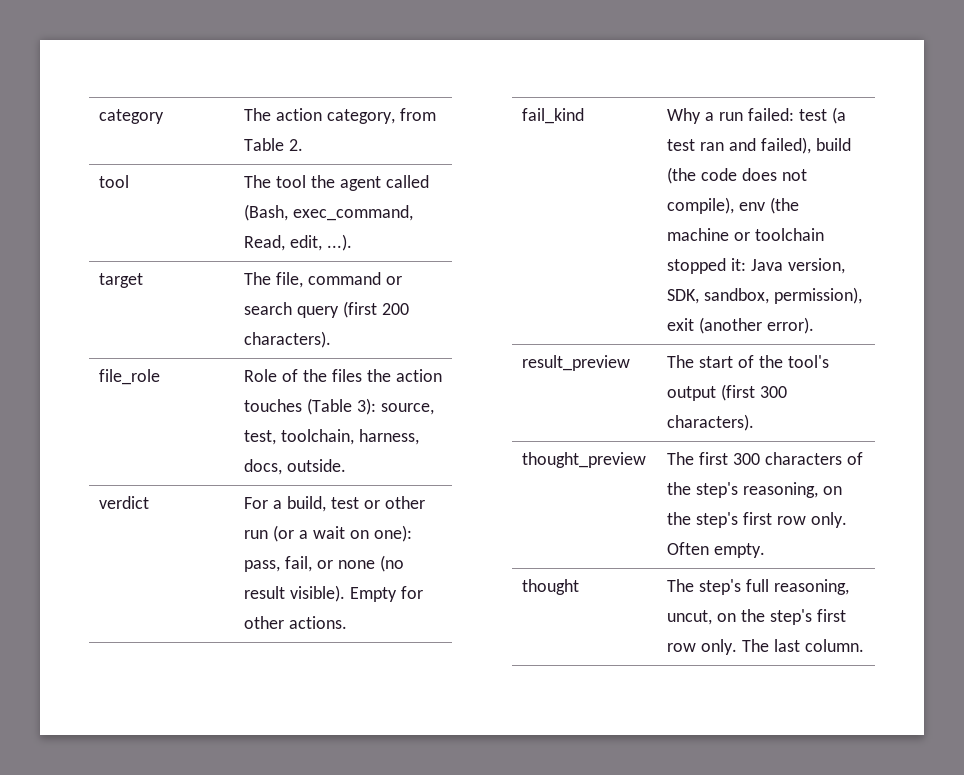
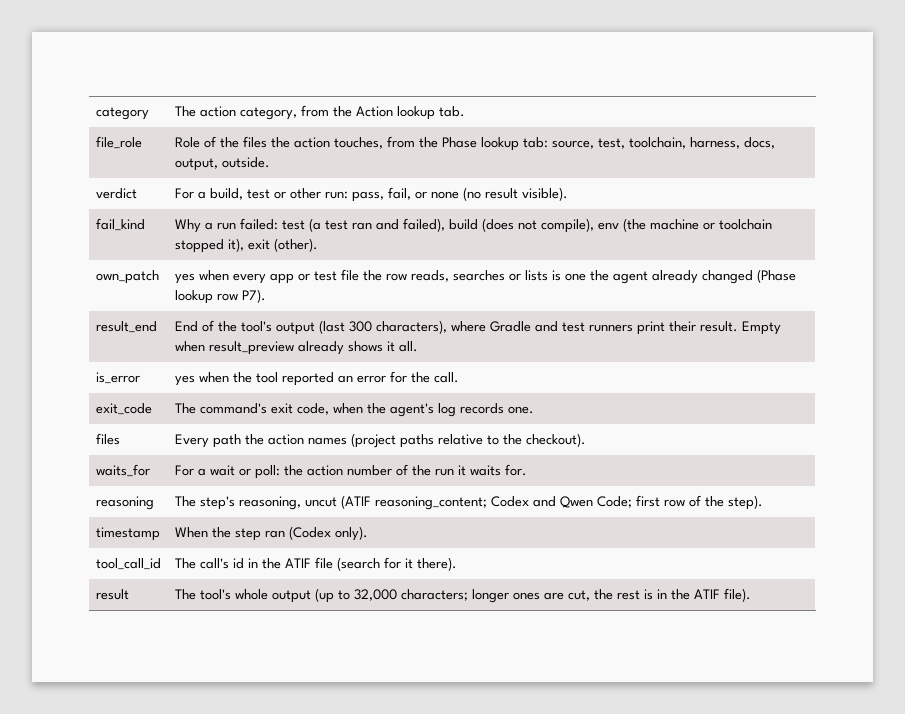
[244,138,304,151] [99,175,130,188] [244,175,429,191] [244,204,414,221] [244,234,352,251] [99,273,144,288] [244,272,402,288] [244,301,409,318] [244,331,332,348] Table 2. // tool | The tool the agent called (Bash, exec_command, Read, edit, ...). // target | The file, command or search query (first 200 characters). -> [332,106,465,120] the Action lookup tab.
[244,398,376,415] touches (Table 3): -> [333,136,548,151] touches, from the Phase lookup tab:
(283, 467) none -> [174,158,218,171] output,
[244,525,412,542] run (or a wait on one): -> [324,191,348,199] run:
[349,586,423,602] [244,616,348,629] Empty for other actions. -> (568, 194) none
[667,167,777,184] (the code does -> [481,218,514,232] (does
[731,258,845,274] [667,287,862,304] [667,317,814,334] [522,355,631,371] [667,355,829,368] [667,384,787,401] [667,414,755,431] [522,452,647,468] [667,452,863,465] [667,482,842,498] [667,512,847,528] [667,542,766,558] [522,579,580,595] [667,579,849,595] [667,609,846,625] [667,639,864,655] it: Java version, SDK, sandbox, permission), exit (another error). // result_preview | The start of the tool's output (first 300 characters). // thought_preview | The first 300 characters of the step's reasoning, on the step's first row only. Often empty. // thought | The step's full reasoning, uncut, on the step's first row only. The last column. -> [227,238,318,252] [95,270,159,284] [174,269,796,284] [174,289,266,304] [95,321,157,333] [174,320,781,335] [174,341,418,355] [95,372,140,384] [174,371,459,386] [95,403,152,415] [174,403,534,417] [95,433,120,445] [174,433,586,448] [95,464,150,477] [174,464,527,479] [95,496,154,510] [174,495,763,510] [95,527,160,541] [174,526,368,541] [95,558,161,570] [174,557,457,571] [95,589,129,600] [174,588,751,603] it), exit (other). // own_patch | yes when every app or test file the row reads, searches or lists is one the agent already changed (Phase lookup row P7). // result_end | End of the tool's output (last 300 characters), where Gradle and test runners print their result. Empty when result_preview already shows it all. // is_error | yes when the tool reported an error for the call. // exit_code | The command's exit code, when the agent's log records one. // files | Every path the action names (project paths relative to the checkout). // waits_for | For a wait or poll: the action number of the run it waits for. // reasoning | The step's reasoning, uncut (ATIF reasoning_content; Codex and Qwen Code; first row of the step). // timestamp | When the step ran (Codex only). // tool_call_id | The call's id in the ATIF file (search for it there). // result | The tool's whole output (up to 32,000 characters; longer ones are cut, the rest is in the ATIF file).

